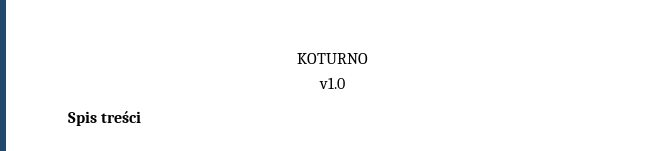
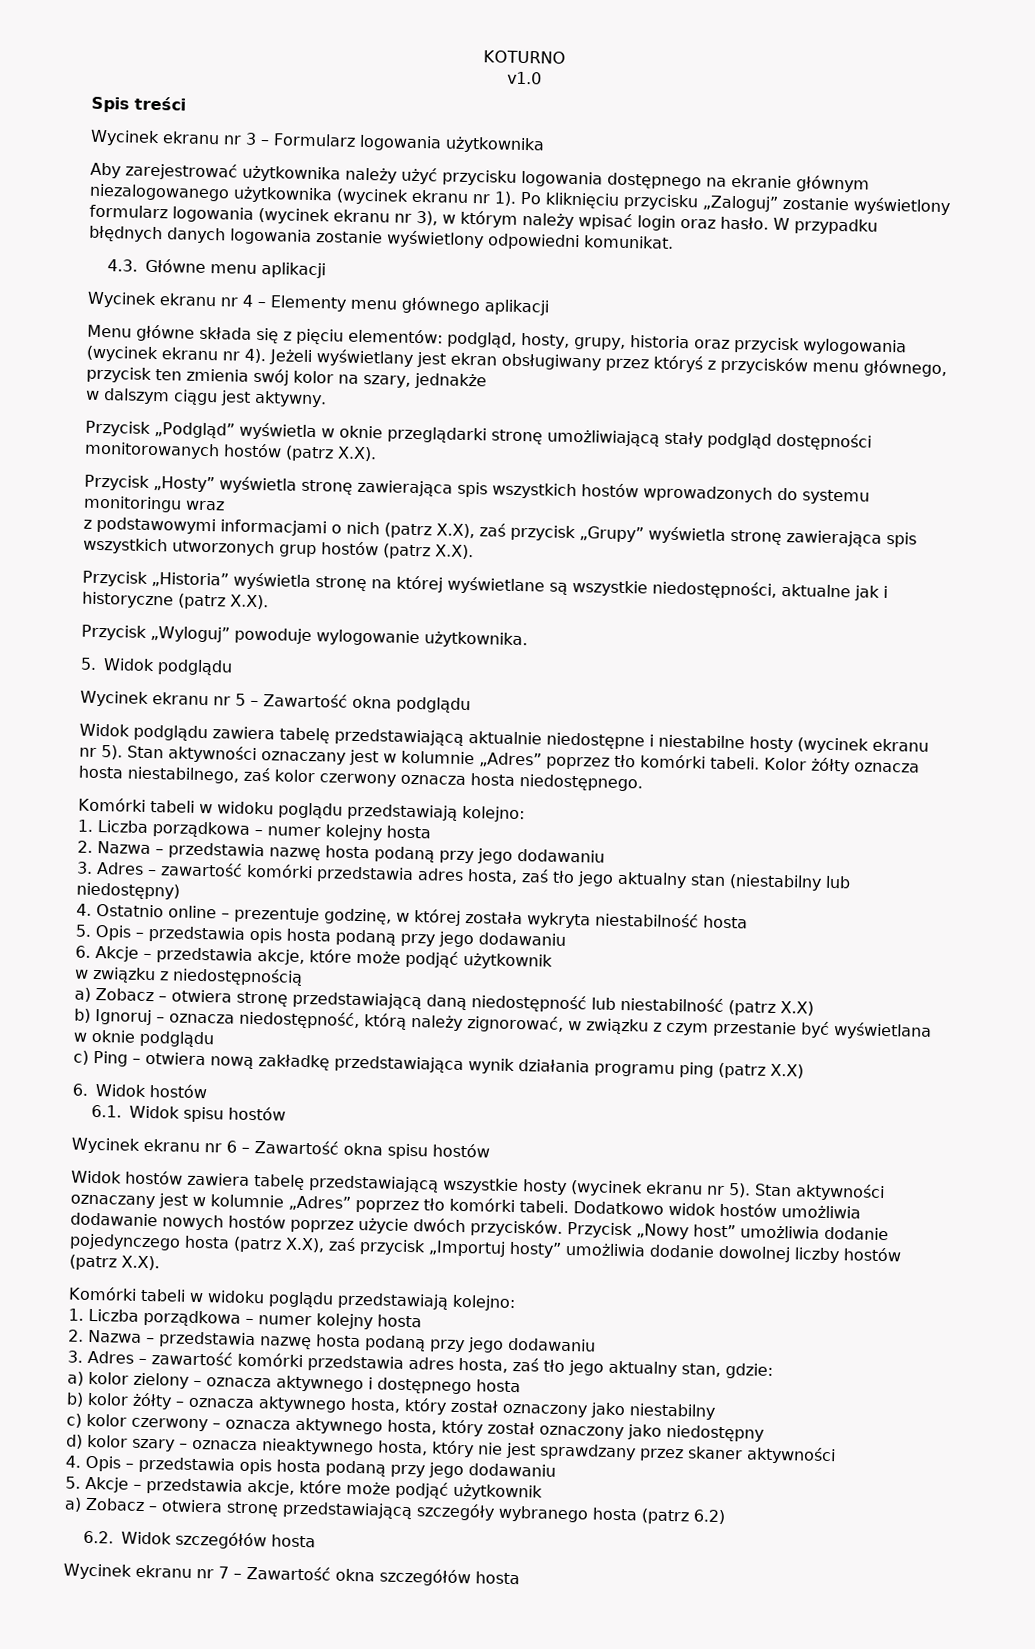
(142, 117) none -> [90,129,545,154] [90,162,870,193] [89,183,950,216] [89,204,878,235] [89,225,674,251] [106,258,326,279] [87,291,549,316] [87,324,907,356] [86,345,947,378] [86,366,487,390] [86,388,327,408] [85,420,872,451] [84,441,377,462] [84,474,870,505] [83,495,225,513] [83,516,917,548] [83,537,474,560] [82,570,888,601] [82,591,269,610] [81,624,528,649] [80,657,233,676] [80,690,471,714] [79,723,929,754] [79,745,920,775] [78,765,643,792] [78,797,525,823] [77,819,431,841] [77,840,605,864] [76,861,851,891] [76,882,180,900] [76,903,748,929] [75,924,566,948] [75,945,553,970] [74,966,303,986] [74,987,814,1016] [74,1008,932,1040] [73,1029,214,1048] [73,1050,804,1079] [72,1083,207,1099] [90,1104,286,1123] [71,1137,490,1160] [71,1170,885,1202] [70,1193,861,1219] [70,1212,889,1241] [69,1233,902,1264] [69,1254,160,1271] [68,1286,516,1312] [68,1308,422,1330] [68,1329,596,1353] [67,1350,773,1379] [67,1371,521,1395] [66,1392,715,1420] [66,1413,764,1442] [66,1434,836,1465] [65,1455,556,1479] [65,1476,543,1501] [64,1497,725,1525] [82,1530,316,1550] [63,1563,520,1587] // Wycinek ekranu nr 3 – Formularz logowania użytkownika // Aby zarejestrować użytkownika należy użyć przycisku logowania dostępnego na ekranie głównym niezalogowanego użytkownika (wycinek ekranu nr 1). Po kliknięciu przycisku „Zaloguj” zostanie wyświetlony formularz logowania (wycinek ekranu nr 3), w którym należy wpisać login oraz hasło. W przypadku błędnych danych logowania zostanie wyświetlony odpowiedni komunikat. // 4.3. Główne menu aplikacji // Wycinek ekranu nr 4 – Elementy menu głównego aplikacji // Menu główne składa się z pięciu elementów: podgląd, hosty, grupy, historia oraz przycisk wylogowania (wycinek ekranu nr 4). Jeżeli wyświetlany jest ekran obsługiwany przez któryś z przycisków menu głównego, przycisk ten zmienia swój kolor na szary, jednakże // w dalszym ciągu jest aktywny. // Przycisk „Podgląd” wyświetla w oknie przeglądarki stronę umożliwiającą stały podgląd dostępności monitorowanych hostów (patrz X.X). // Przycisk „Hosty” wyświetla stronę zawierająca spis wszystkich hostów wprowadzonych do systemu monitoringu wraz // z podstawowymi informacjami o nich (patrz X.X), zaś przycisk „Grupy” wyświetla stronę zawierająca spis wszystkich utworzonych grup hostów (patrz X.X). // Przycisk „Historia” wyświetla stronę na której wyświetlane są wszystkie niedostępności, aktualne jak i historyczne (patrz X.X). // Przycisk „Wyloguj” powoduje wylogowanie użytkownika. // 5. Widok podglądu // Wycinek ekranu nr 5 – Zawartość okna podglądu // Widok podglądu zawiera tabelę przedstawiającą aktualnie niedostępne i niestabilne hosty (wycinek ekranu nr 5). Stan aktywności oznaczany jest w kolumnie „Adres” poprzez tło komórki tabeli. Kolor żółty oznacza hosta niestabilnego, zaś kolor czerwony oznacza hosta niedostępnego. // Komórki tabeli w widoku poglądu przedstawiają kolejno: // 1. Liczba porządkowa – numer kolejny hosta // 2. Nazwa – przedstawia nazwę hosta podaną przy jego dodawaniu // 3. Adres – zawartość komórki przedstawia adres hosta, zaś tło jego aktualny stan (niestabilny lub niedostępny) // 4. Ostatnio online – prezentuje godzinę, w której została wykryta niestabilność hosta // 5. Opis – przedstawia opis hosta podaną przy jego dodawaniu // 6. Akcje – przedstawia akcje, które może podjąć użytkownik // w związku z niedostępnością // a) Zobacz – otwiera stronę przedstawiającą daną niedostępność lub niestabilność (patrz X.X) // b) Ignoruj – oznacza niedostępność, którą należy zignorować, w związku z czym przestanie być wyświetlana w oknie podglądu // c) Ping – otwiera nową zakładkę przedstawiająca wynik działania programu ping (patrz X.X) // 6. Widok hostów // 6.1. Widok spisu hostów // Wycinek ekranu nr 6 – Zawartość okna spisu hostów // Widok hostów zawiera tabelę przedstawiającą wszystkie hosty (wycinek ekranu nr 5). Stan aktywności oznaczany jest w kolumnie „Adres” poprzez tło komórki tabeli. Dodatkowo widok hostów umożliwia dodawanie nowych hostów poprzez użycie dwóch przycisków. Przycisk „Nowy host” umożliwia dodanie pojedynczego hosta (patrz X.X), zaś przycisk „Importuj hosty” umożliwia dodanie dowolnej liczby hostów (patrz X.X). // Komórki tabeli w widoku poglądu przedstawiają kolejno: // 1. Liczba porządkowa – numer kolejny hosta // 2. Nazwa – przedstawia nazwę hosta podaną przy jego dodawaniu // 3. Adres – zawartość komórki przedstawia adres hosta, zaś tło jego aktualny stan, gdzie: // a) kolor zielony – oznacza aktywnego i dostępnego hosta // b) kolor żółty – oznacza aktywnego hosta, który został oznaczony jako niestabilny // c) kolor czerwony – oznacza aktywnego hosta, który został oznaczony jako niedostępny // d) kolor szary – oznacza nieaktywnego hosta, który nie jest sprawdzany przez skaner aktywności // 4. Opis – przedstawia opis hosta podaną przy jego dodawaniu // 5. Akcje – przedstawia akcje, które może podjąć użytkownik // a) Zobacz – otwiera stronę przedstawiającą szczegóły wybranego hosta (patrz 6.2) // 6.2. Widok szczegółów hosta // Wycinek ekranu nr 7 – Zawartość okna szczegółów hosta

